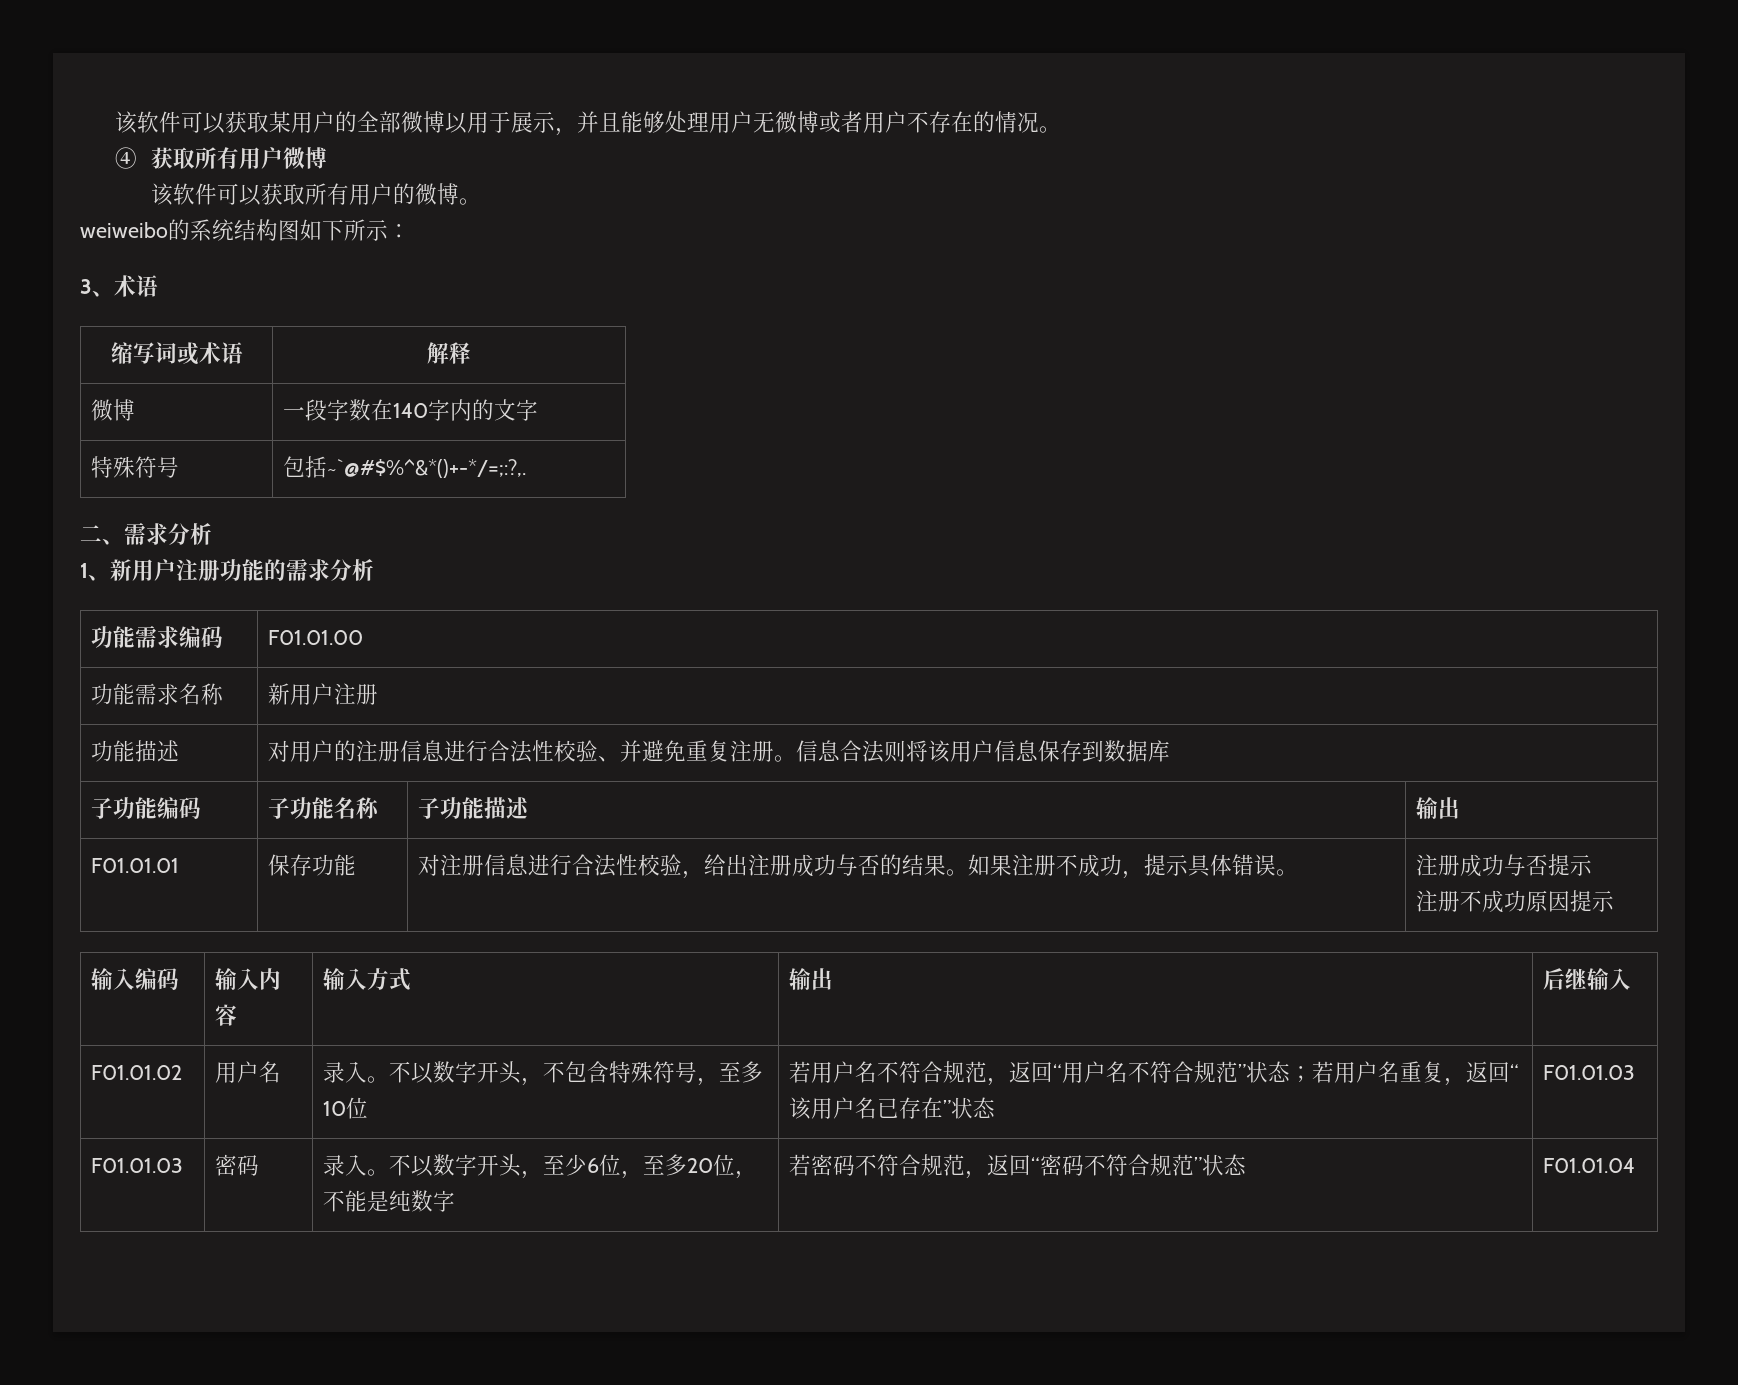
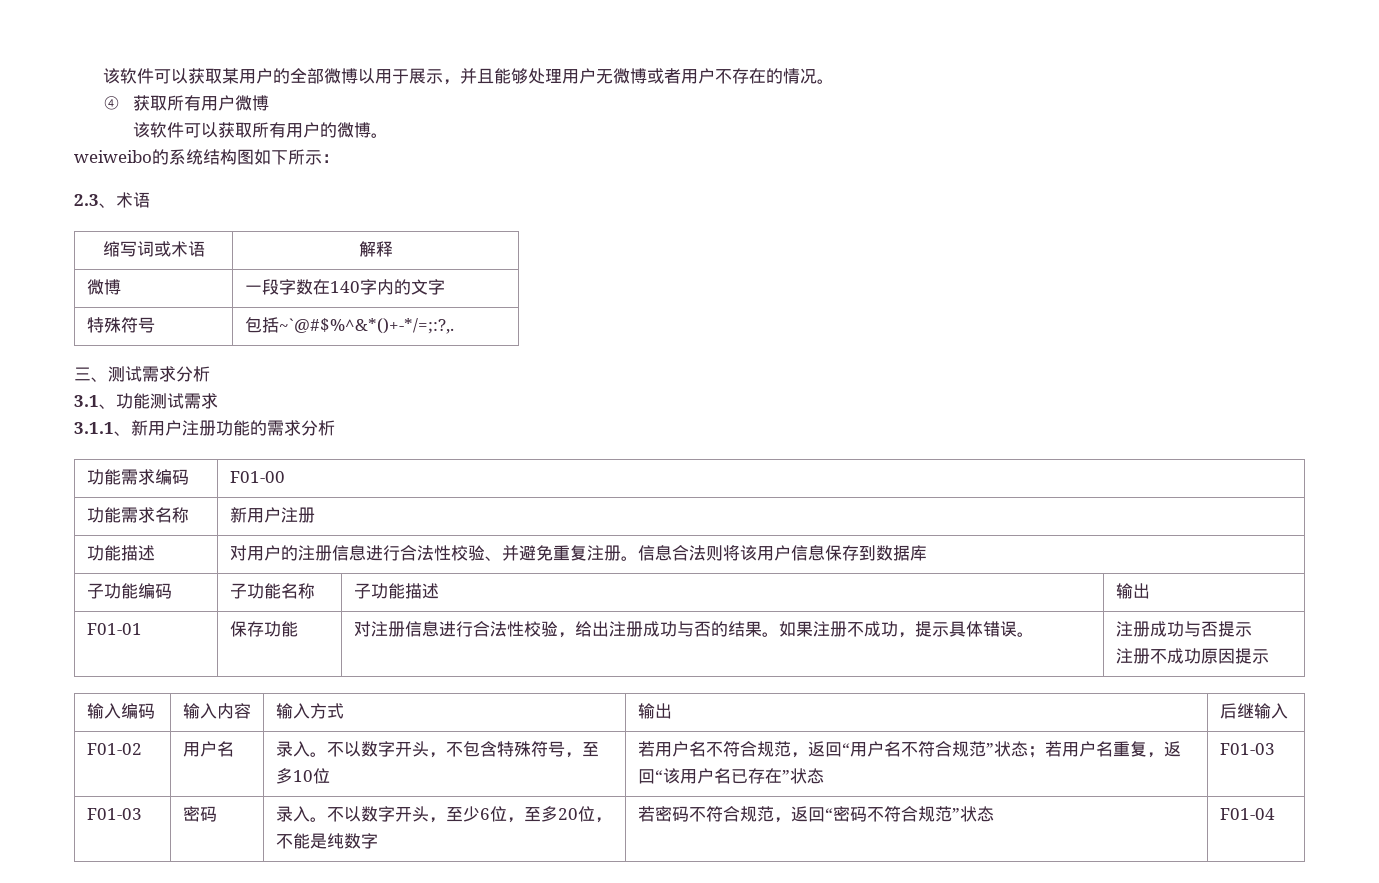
[80,279,92,294] 3 -> [74,194,99,206] 2.3
[80,522,212,545] [80,563,88,578] 二、需求分析 // 1 -> [74,366,210,382] [74,393,218,409] [74,422,114,434] 三、测试需求分析 // 3.1、功能测试需求 // 3.1.1
[267,630,363,645] F01.01.00 -> [229,471,285,483] F01-00
[90,858,179,873] F01.01.01 -> [86,623,142,635] F01-01
[90,1065,182,1080] F01.01.02 -> [86,743,142,755] F01-02
[1542,1065,1635,1080] [90,1158,183,1173] F01.01.03 // F01.01.03 -> [1219,743,1275,755] [86,808,142,820] F01-03 // F01-03
[1542,1158,1635,1173] F01.01.04 -> [1219,808,1275,820] F01-04

